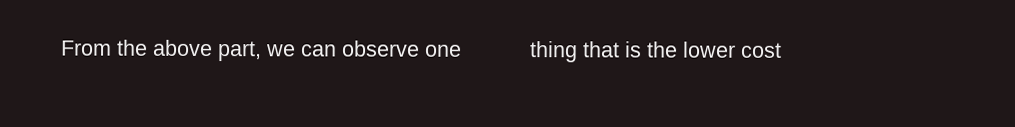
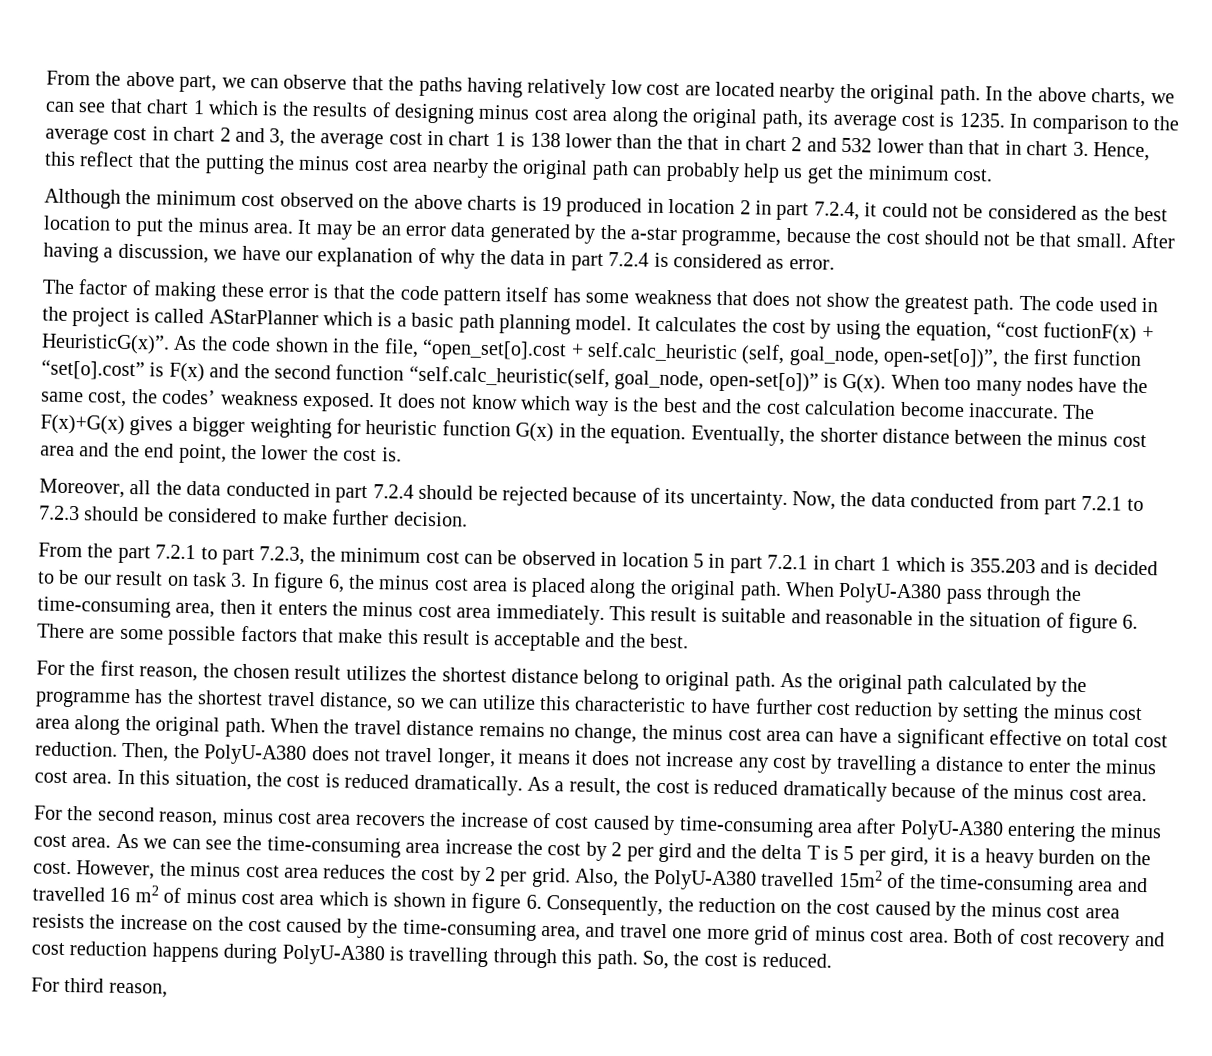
[425,41,782,63] one thing that is the lower cost -> [351,75,1175,107] [45,98,1180,135] [45,126,1150,162] [44,151,993,184] [44,188,1168,222] [43,215,1176,249] [43,242,835,271] [42,279,1158,315] [42,306,1154,344] [41,333,1143,369] [41,359,1148,396] [41,389,1096,420] [40,414,1147,448] [40,442,402,464] [39,478,1144,515] [39,505,468,527] [38,542,1158,576] [37,569,1082,606] [37,596,1139,634] [37,623,690,652] [36,660,1088,697] [35,689,1144,723] [35,715,1169,750] [35,741,1158,776] [34,769,1148,802] [34,805,1162,842] [33,833,1151,869] [33,860,1148,896] [32,885,1120,921] [32,913,1165,951] [31,941,832,970] [31,977,168,998] that the paths having relatively low cost are located nearby the original path. In the above charts, we can see that chart 1 which is the results of designing minus cost area along the original path, its average cost is 1235. In comparison to the average cost in chart 2 and 3, the average cost in chart 1 is 138 lower than the that in chart 2 and 532 lower than that in chart 3. Hence, this reflect that the putting the minus cost area nearby the original path can probably help us get the minimum cost. // Although the minimum cost observed on the above charts is 19 produced in location 2 in part 7.2.4, it could not be considered as the best location to put the minus area. It may be an error data generated by the a-star programme, because the cost should not be that small. After having a discussion, we have our explanation of why the data in part 7.2.4 is considered as error. // The factor of making these error is that the code pattern itself has some weakness that does not show the greatest path. The code used in the project is called AStarPlanner which is a basic path planning model. It calculates the cost by using the equation, “cost fuctionF(x) + HeuristicG(x)”. As the code shown in the file, “open_set[o].cost + self.calc_heuristic (self, goal_node, open-set[o])”, the first function “set[o].cost” is F(x) and the second function “self.calc_heuristic(self, goal_node, open-set[o])” is G(x). When too many nodes have the same cost, the codes’ weakness exposed. It does not know which way is the best and the cost calculation become inaccurate. The F(x)+G(x) gives a bigger weighting for heuristic function G(x) in the equation. Eventually, the shorter distance between the minus cost area and the end point, the lower the cost is. // Moreover, all the data conducted in part 7.2.4 should be rejected because of its uncertainty. Now, the data conducted from part 7.2.1 to 7.2.3 should be considered to make further decision. // From the part 7.2.1 to part 7.2.3, the minimum cost can be observed in location 5 in part 7.2.1 in chart 1 which is 355.203 and is decided to be our result on task 3. In figure 6, the minus cost area is placed along the original path. When PolyU-A380 pass through the time-consuming area, then it enters the minus cost area immediately. This result is suitable and reasonable in the situation of figure 6. There are some possible factors that make this result is acceptable and the best. // For the first reason, the chosen result utilizes the shortest distance belong to original path. As the original path calculated by the programme has the shortest travel distance, so we can utilize this characteristic to have further cost reduction by setting the minus cost area along the original path. When the travel distance remains no change, the minus cost area can have a significant effective on total cost reduction. Then, the PolyU-A380 does not travel longer, it means it does not increase any cost by travelling a distance to enter the minus cost area. In this situation, the cost is reduced dramatically. As a result, the cost is reduced dramatically because of the minus cost area. // For the second reason, minus cost area recovers the increase of cost caused by time-consuming area after PolyU-A380 entering the minus cost area. As we can see the time-consuming area increase the cost by 2 per gird and the delta T is 5 per gird, it is a heavy burden on the cost. However, the minus cost area reduces the cost by 2 per grid. Also, the PolyU-A380 travelled 15m2 of the time-consuming area and travelled 16 m2 of minus cost area which is shown in figure 6. Consequently, the reduction on the cost caused by the minus cost area resists the increase on the cost caused by the time-consuming area, and travel one more grid of minus cost area. Both of cost recovery and cost reduction happens during PolyU-A380 is travelling through this path. So, the cost is reduced. // For third reason,

